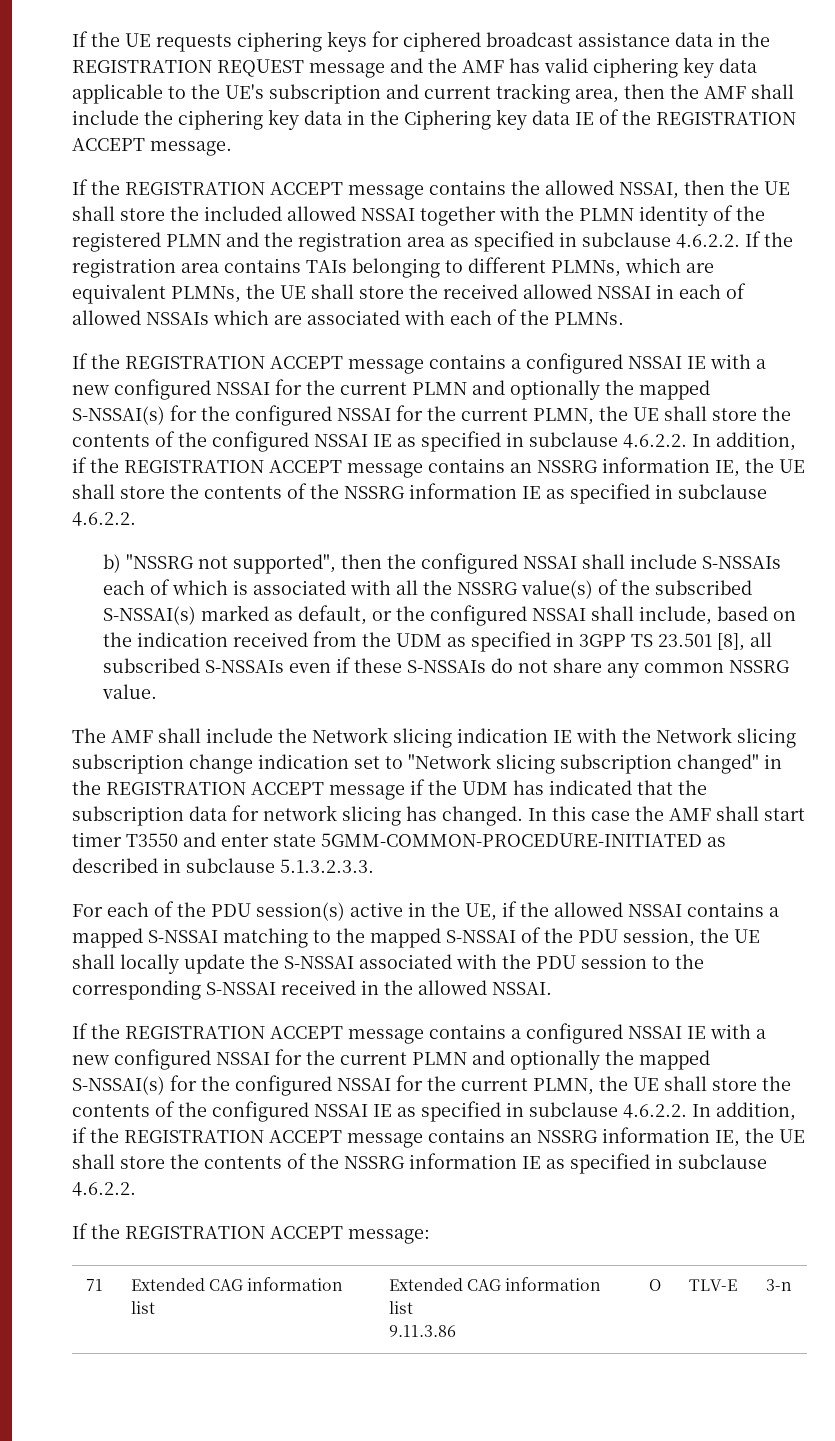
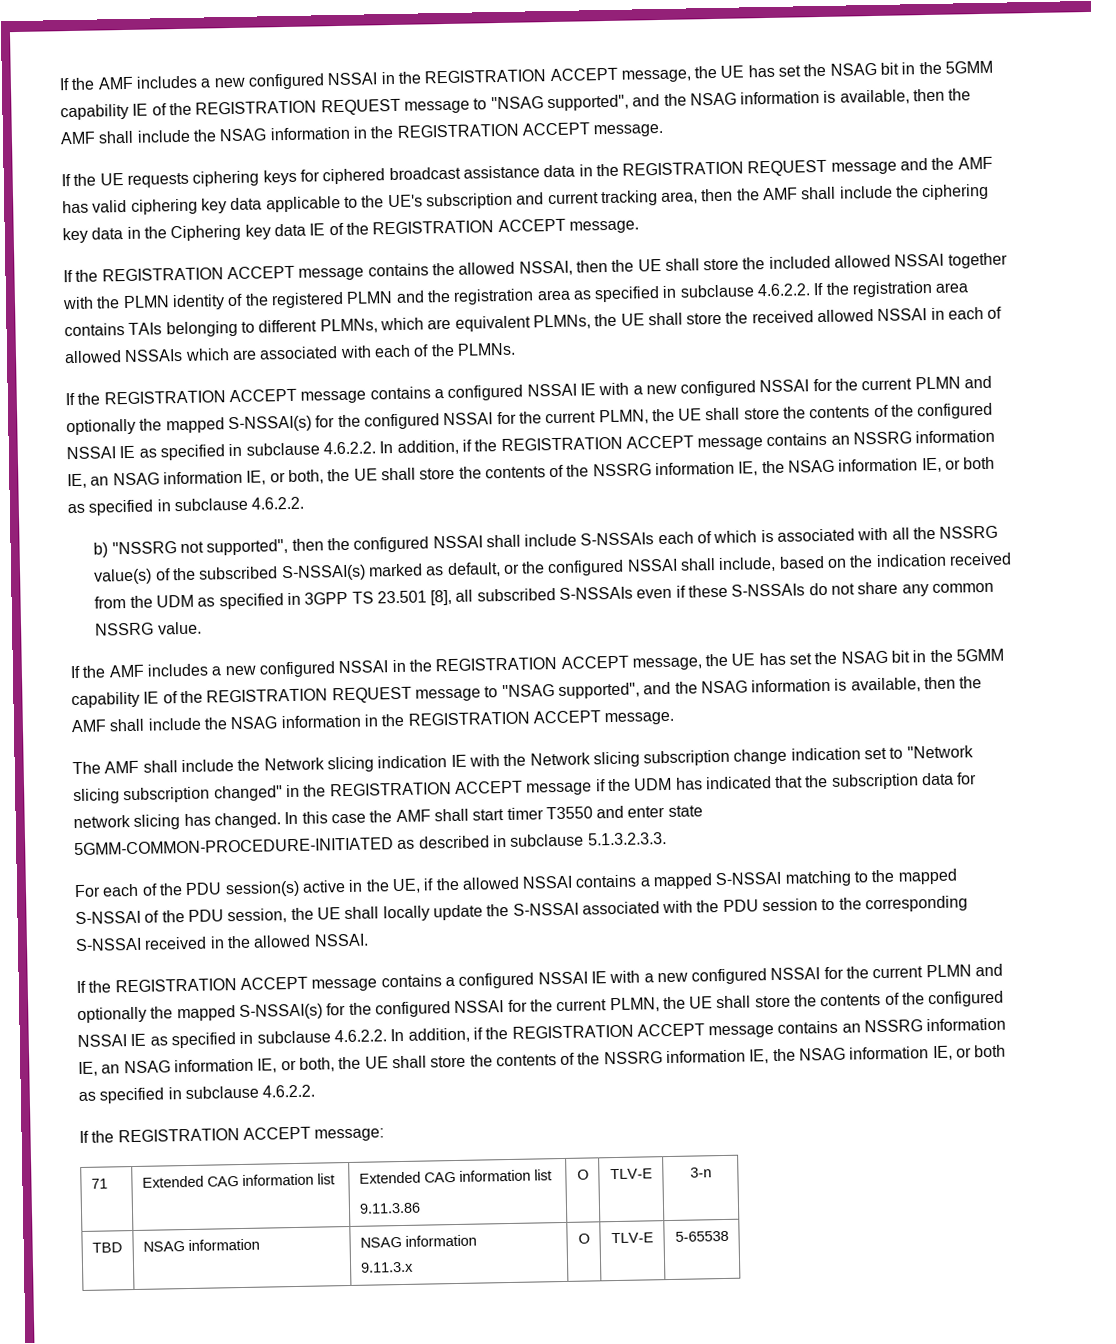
[72,31,120,47] If the -> [59,60,994,91] [60,88,972,121] [60,122,665,145] [61,173,97,187] If the AMF includes a new configured NSSAI in the REGISTRATION ACCEPT message, the UE has set the NSAG bit in the 5GMM capability IE of the REGISTRATION REQUEST message to "NSAG supported", and the NSAG information is available, then the AMF shall include the NSAG information in the REGISTRATION ACCEPT message. // If the
(740, 468) none -> [90,469,324,486] an NSAG information IE, or both,
[522,486,541,499] IE -> [738,456,996,476] IE, the NSAG information IE, or both
(158, 691) none -> [70,648,1005,679] [71,676,983,709] [71,710,675,733] // If the AMF includes a new configured NSSAI in the REGISTRATION ACCEPT message, the UE has set the NSAG bit in the 5GMM capability IE of the REGISTRATION REQUEST message to "NSAG supported", and the NSAG information is available, then the AMF shall include the NSAG information in the REGISTRATION ACCEPT message.
(740, 1138) none -> [101,1057,335,1074] an NSAG information IE, or both,
[522,1156,541,1169] IE -> [749,1044,1007,1064] IE, the NSAG information IE, or both
(792, 1285) none -> [91,1242,122,1253] [142,1238,260,1252] [359,1234,477,1248] [359,1261,414,1273] [577,1233,590,1244] [610,1232,654,1244] [674,1230,729,1242] // TBD | NSAG information | NSAG information // 9.11.3.x | O | TLV-E | 5-65538

